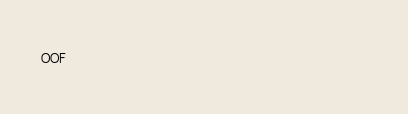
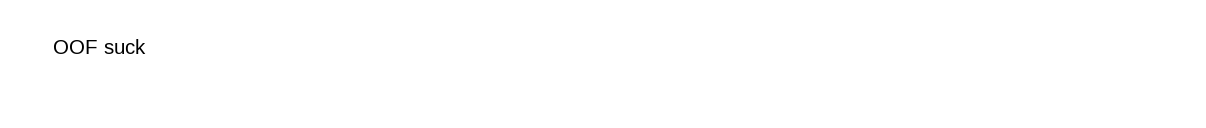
(66, 58) none -> [104,39,146,54] suck

